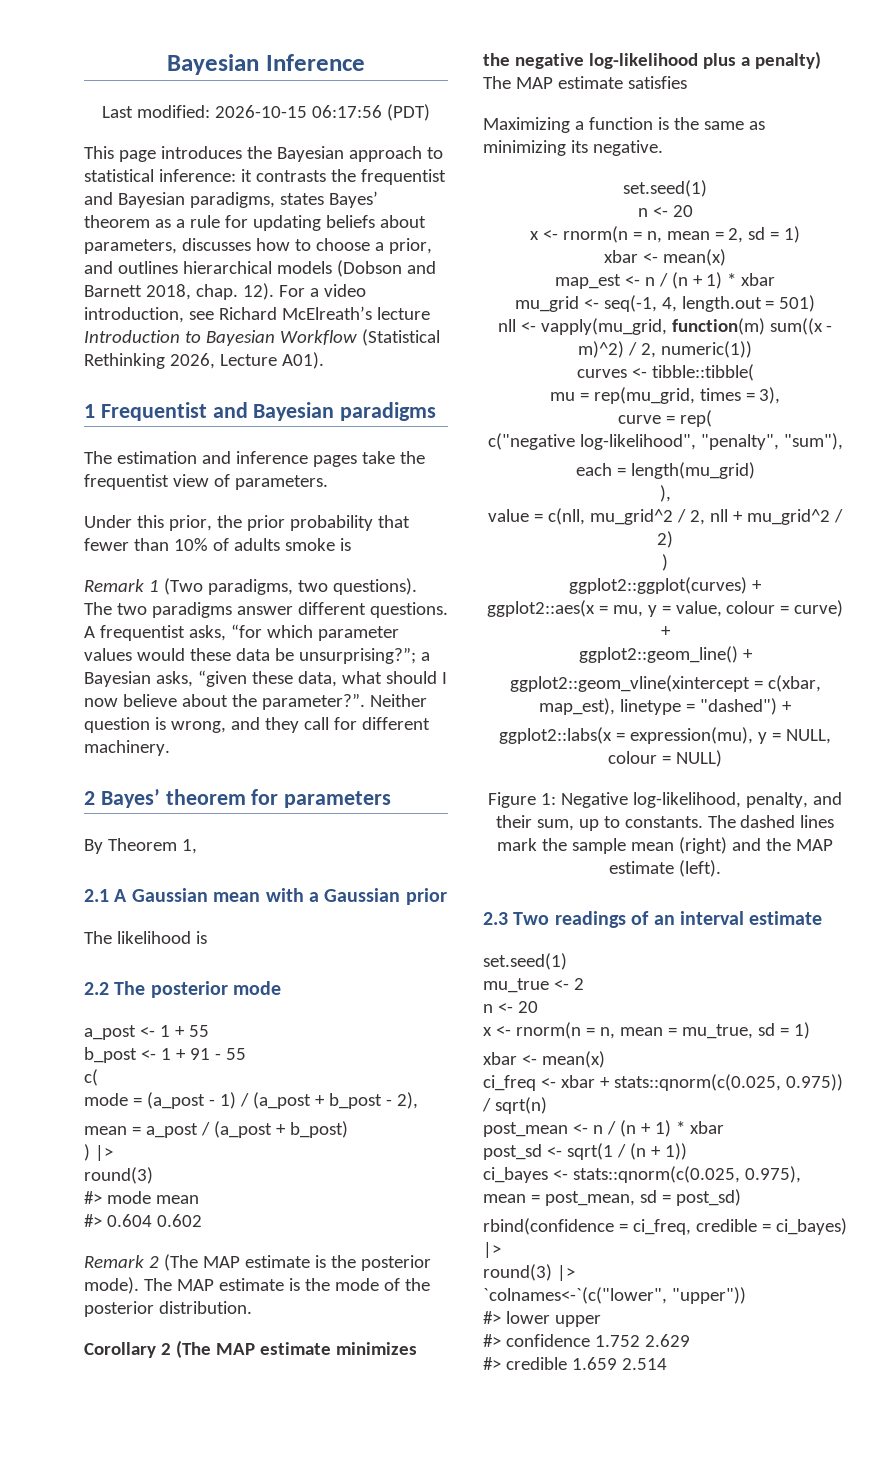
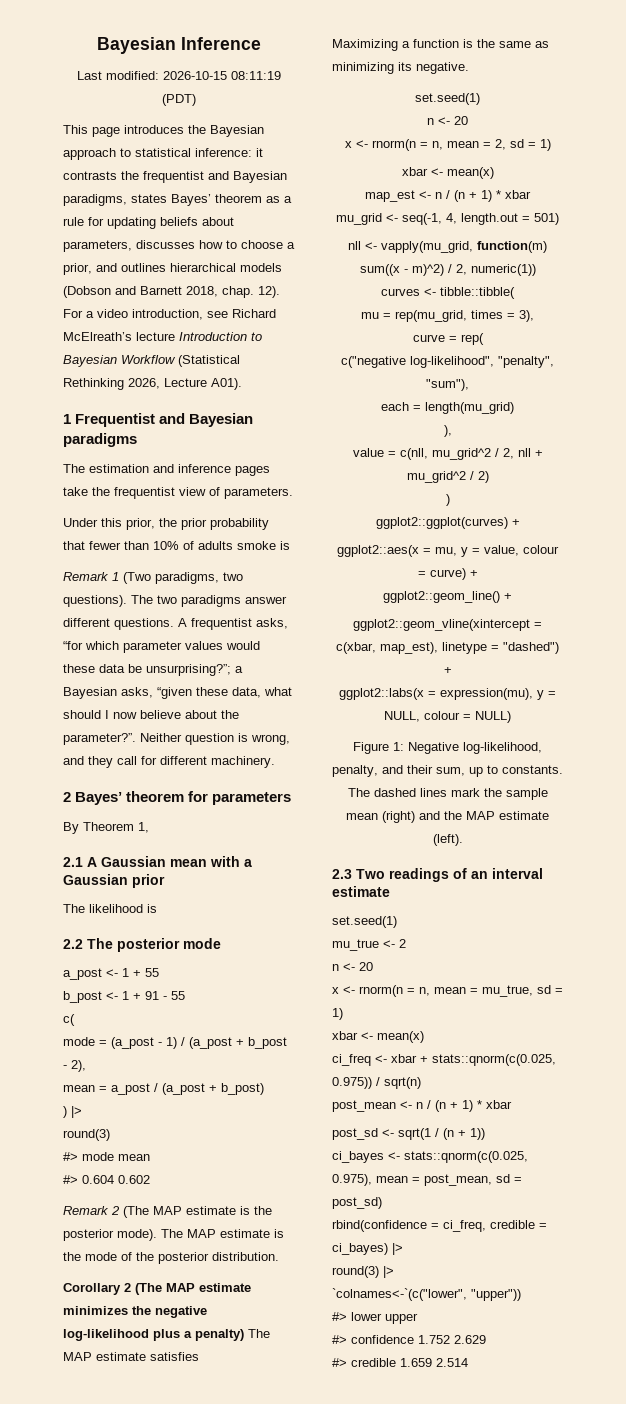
[311,105,382,118] 06:17:56 -> [230,71,281,80] 08:11:19

